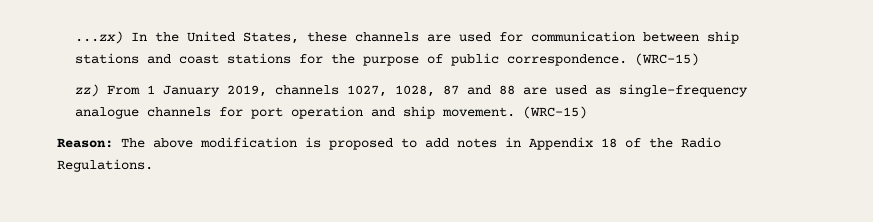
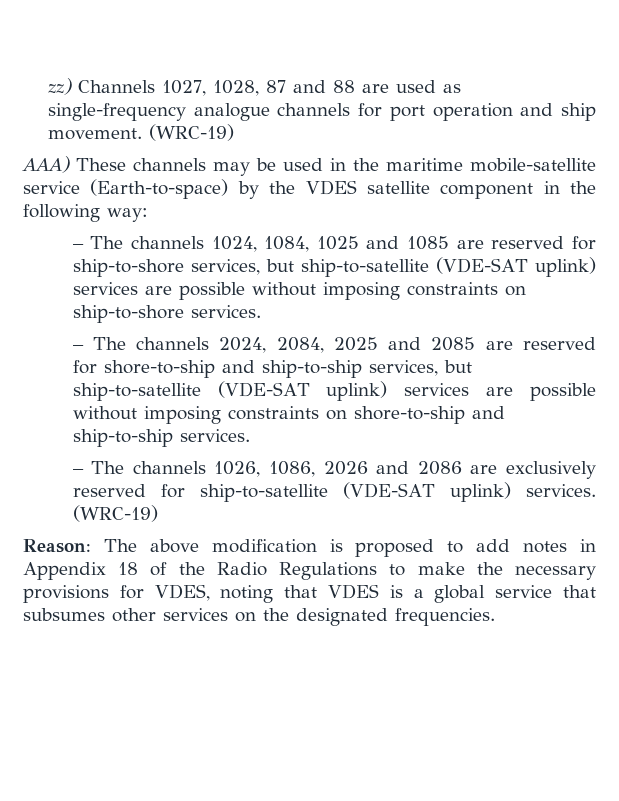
[75,31,740,44] [75,53,700,66] [75,84,340,97] ...zx) In the United States, these channels are used for communication between ship stations and coast stations for the purpose of public correspondence. (WRC-15) // zz) From 1 January 2019, channels -> [47,78,155,95] zz) Channels
[523,106,588,119] (WRC-15) -> [148,124,234,141] [22,156,596,176] [23,179,596,199] [23,204,148,222] [72,236,596,252] [72,257,596,277] [72,282,526,300] [72,305,261,323] [72,337,596,353] [72,360,472,378] [72,381,596,401] [72,406,505,424] [72,429,250,447] [72,461,596,479] [72,482,596,502] [72,505,158,522] (WRC-19) // AAA) These channels may be used in the maritime mobile-satellite service (Earth-to-space) by the VDES satellite component in the following way: // – The channels 1024, 1084, 1025 and 1085 are reserved for ship-to-shore services, but ship-to-satellite (VDE-SAT uplink) services are possible without imposing constraints on ship-to-shore services. // – The channels 2024, 2084, 2025 and 2085 are reserved for shore-to-ship and ship-to-ship services, but ship-to-satellite (VDE-SAT uplink) services are possible without imposing constraints on shore-to-ship and ship-to-ship services. // – The channels 1026, 1086, 2026 and 2086 are exclusively reserved for ship-to-satellite (VDE-SAT uplink) services. (WRC-19)
[57,159,153,172] Regulations. -> [279,562,596,580] [23,584,596,603] [23,608,495,626] Regulations to make the necessary provisions for VDES, noting that VDES is a global service that subsumes other services on the designated frequencies.

